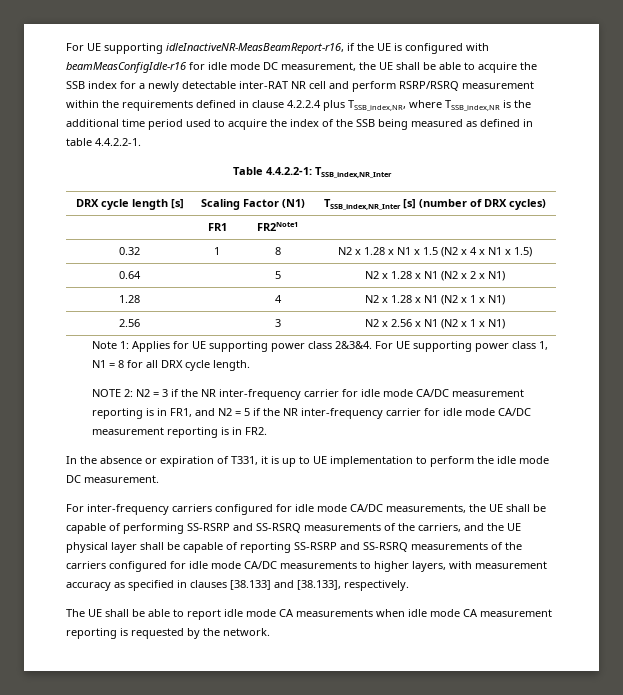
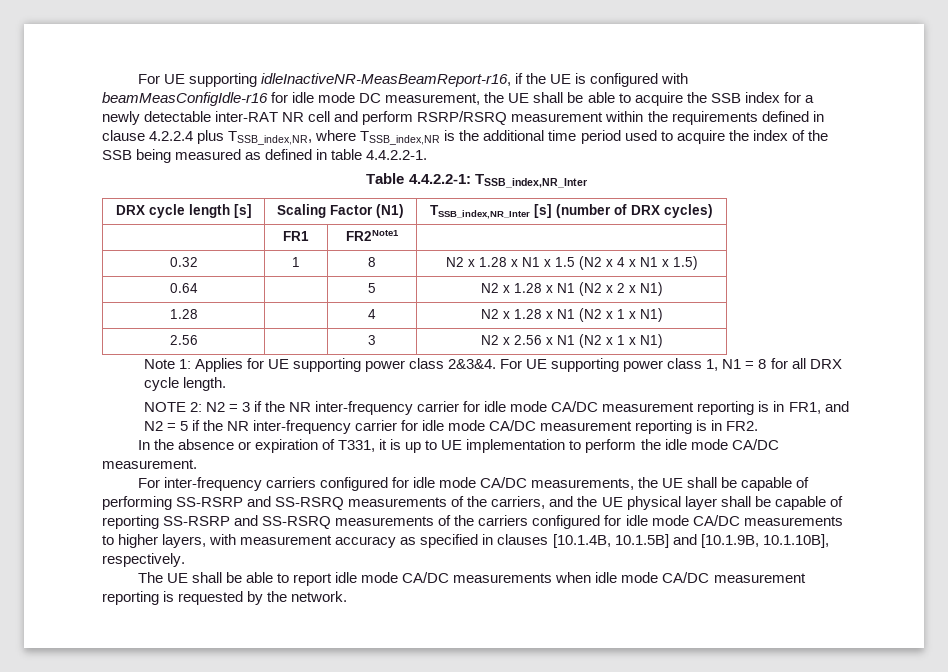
[66,475,81,483] DC -> [731,439,779,450] CA/DC
[230,580,341,590] [38.133] and [38.133], -> [552,534,829,548] [10.1.4B, 10.1.5B] and [10.1.9B, 10.1.10B],
[279,609,294,617] CA -> [402,572,450,583] CA/DC
[463,609,478,617] CA -> [662,572,710,583] CA/DC

